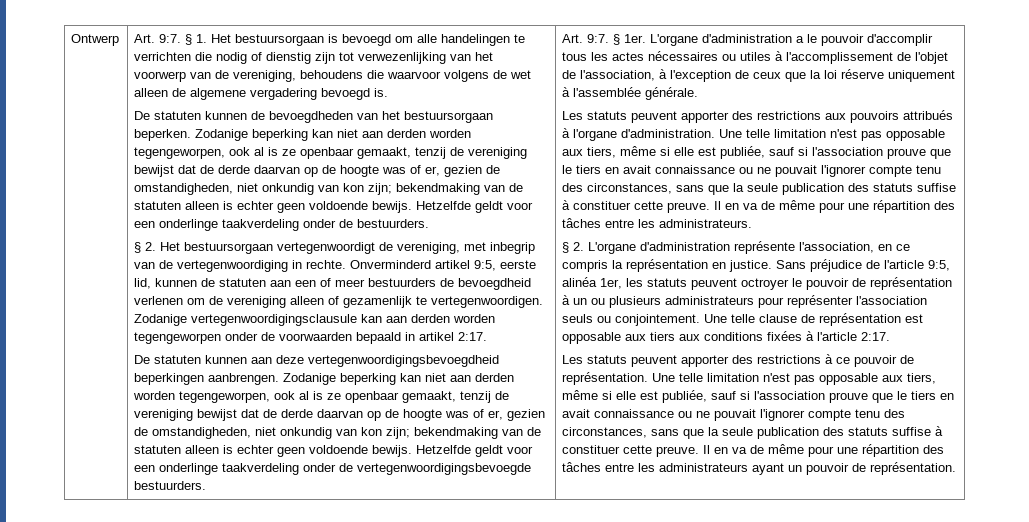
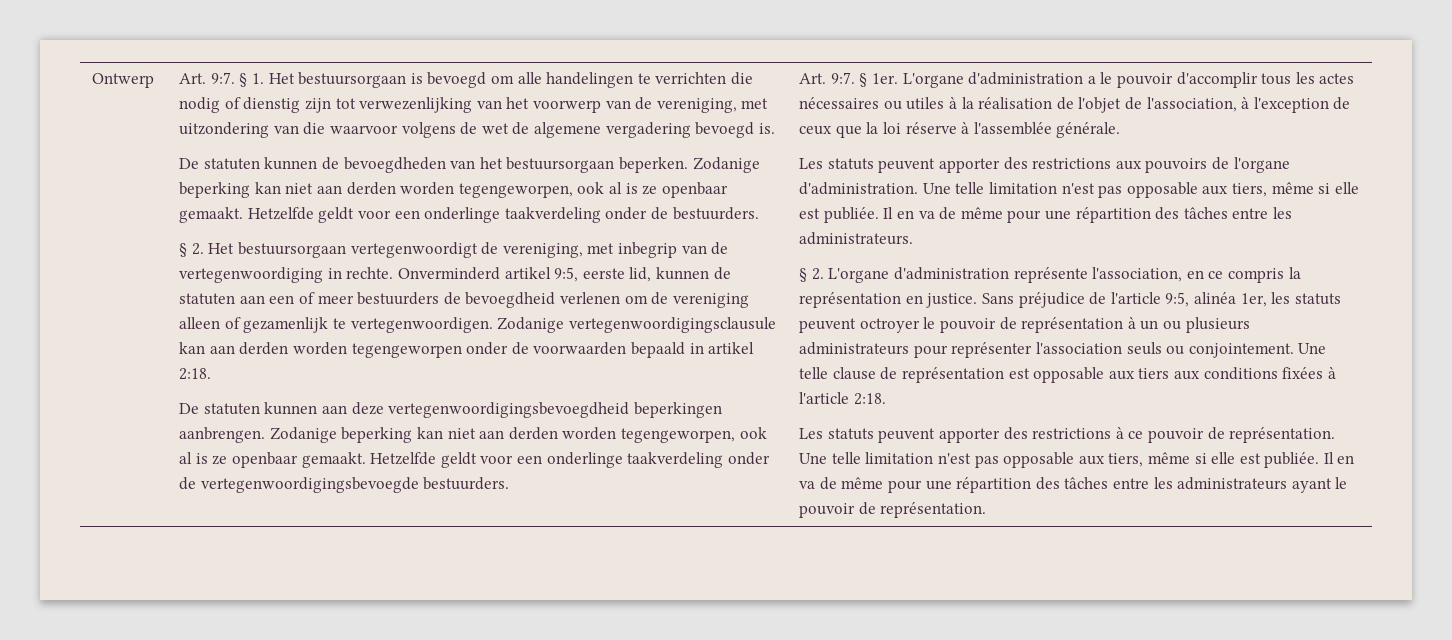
[300,70,364,79] behoudens -> [741,98,769,109] [179,122,299,138] met uitzondering van
[134,88,169,97] alleen -> (509, 128) none
[357,147,528,159] [134,165,501,177] [134,183,524,195] [134,201,413,213] gemaakt, tenzij de vereniging bewijst dat de derde daarvan op de hoogte was of er, gezien de omstandigheden, niet onkundig van kon zijn; bekendmaking van de statuten alleen is echter geen voldoende bewijs. -> [179,207,244,223] gemaakt.
[458,332,488,341] 2:17. -> [179,368,212,380] 2:18.
[402,391,510,403] [134,409,546,421] [134,427,542,439] [134,445,413,457] gemaakt, tenzij de vereniging bewijst dat de derde daarvan op de hoogte was of er, gezien de omstandigheden, niet onkundig van kon zijn; bekendmaking van de statuten alleen is echter geen voldoende bewijs. -> [301,452,366,468] gemaakt.
[786,52,894,64] l'accomplissement -> [961,97,1053,109] la réalisation
[888,70,956,82] uniquement -> (957, 128) none
[903,110,954,120] [562,128,571,138] attribués à -> [1211,157,1229,170] de
[720,146,952,159] [562,165,942,177] [562,183,957,195] [562,200,711,213] publiée, sauf si l'association prouve que le tiers en avait connaissance ou ne pouvait l'ignorer compte tenu des circonstances, sans que la seule publication des statuts suffise à constituer cette preuve. -> [823,207,879,223] publiée.
[861,332,891,341] 2:17. -> [853,393,886,405] 2:18.
[662,390,955,403] [562,409,906,421] [562,426,944,439] [562,445,700,457] publiée, sauf si l'association prouve que le tiers en avait connaissance ou ne pouvait l'ignorer compte tenu des circonstances, sans que la seule publication des statuts suffise à constituer cette preuve. -> [1264,452,1320,468] publiée.
[788,465,803,472] un -> [1335,477,1348,489] le

